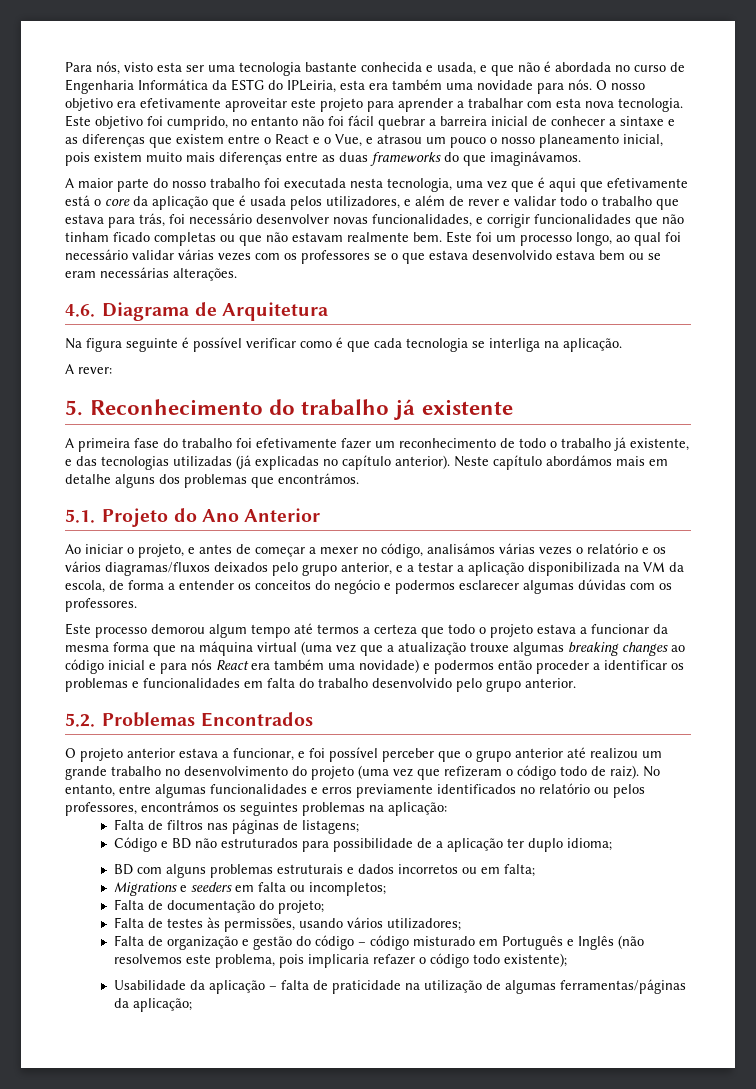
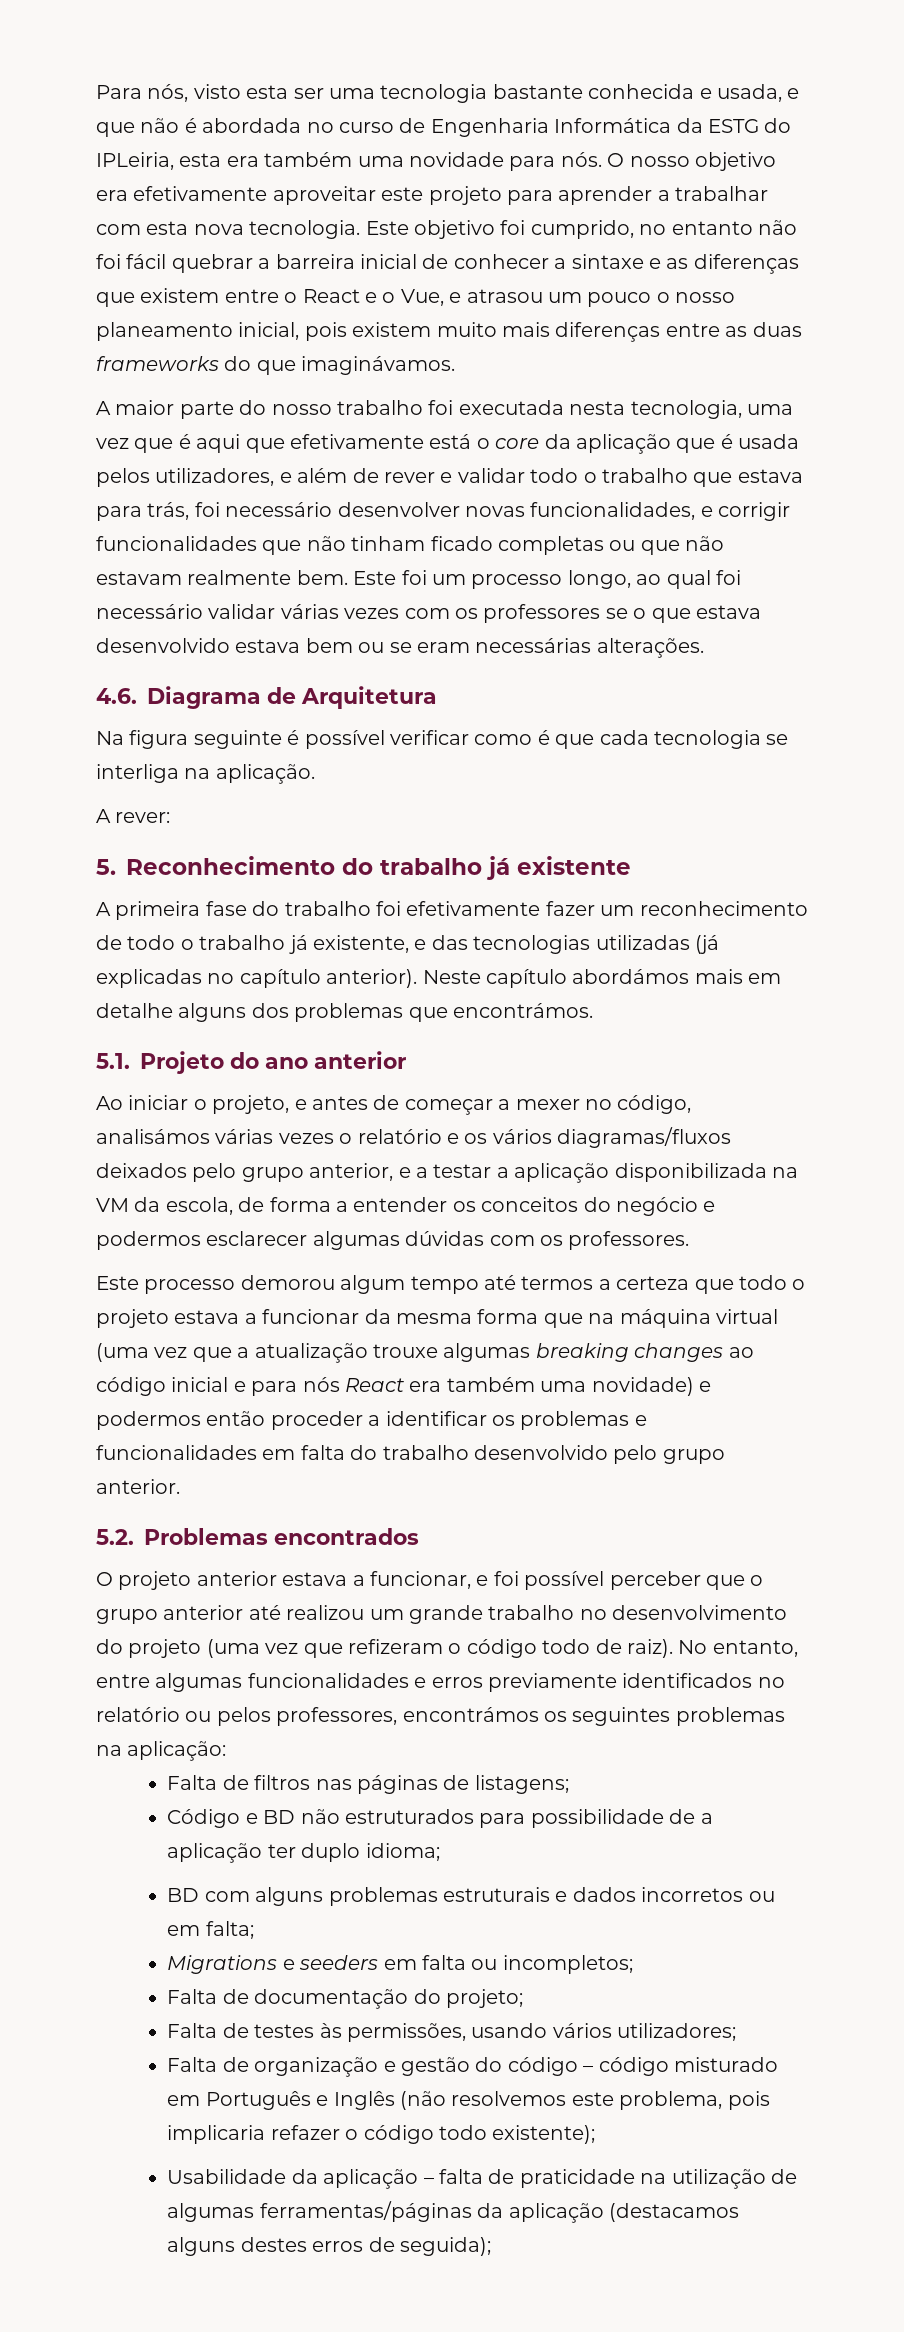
[201,508,321,522] Ano Anterior -> [265,1051,406,1069] ano anterior
[200,712,313,727] Encontrados -> [274,1528,419,1545] encontrados
[133,998,193,1012] aplicação; -> [508,2203,739,2223] [167,2237,491,2256] aplicação (destacamos alguns destes erros de seguida);

